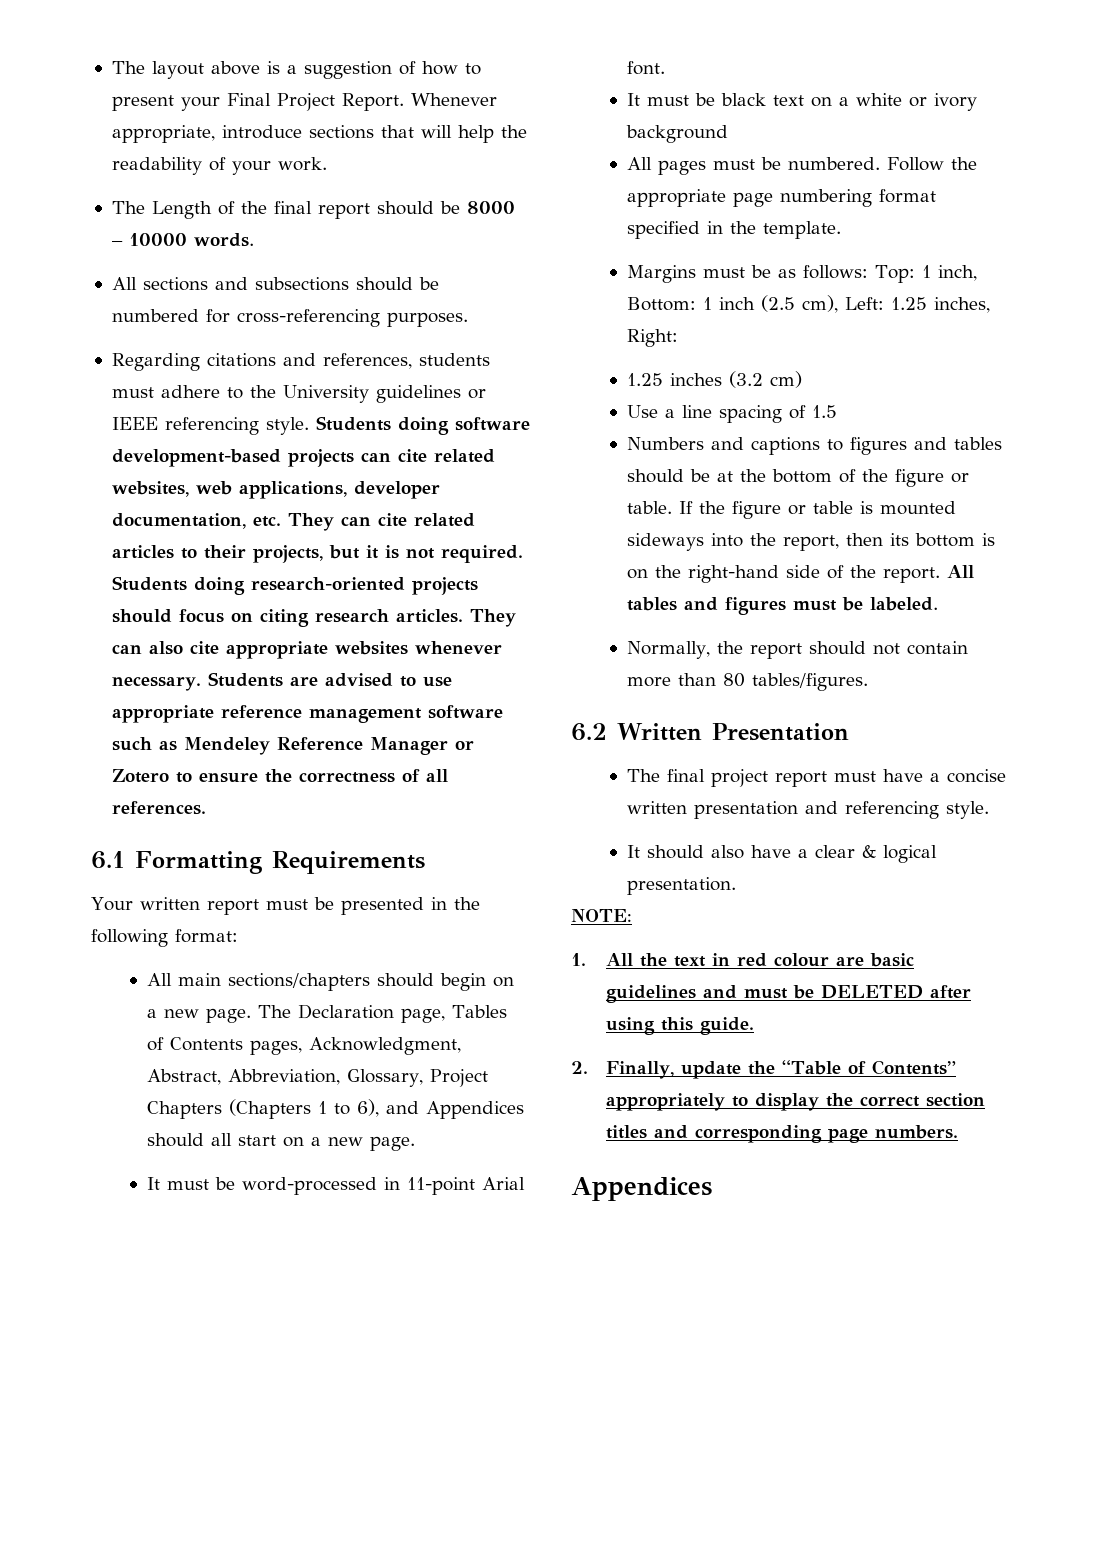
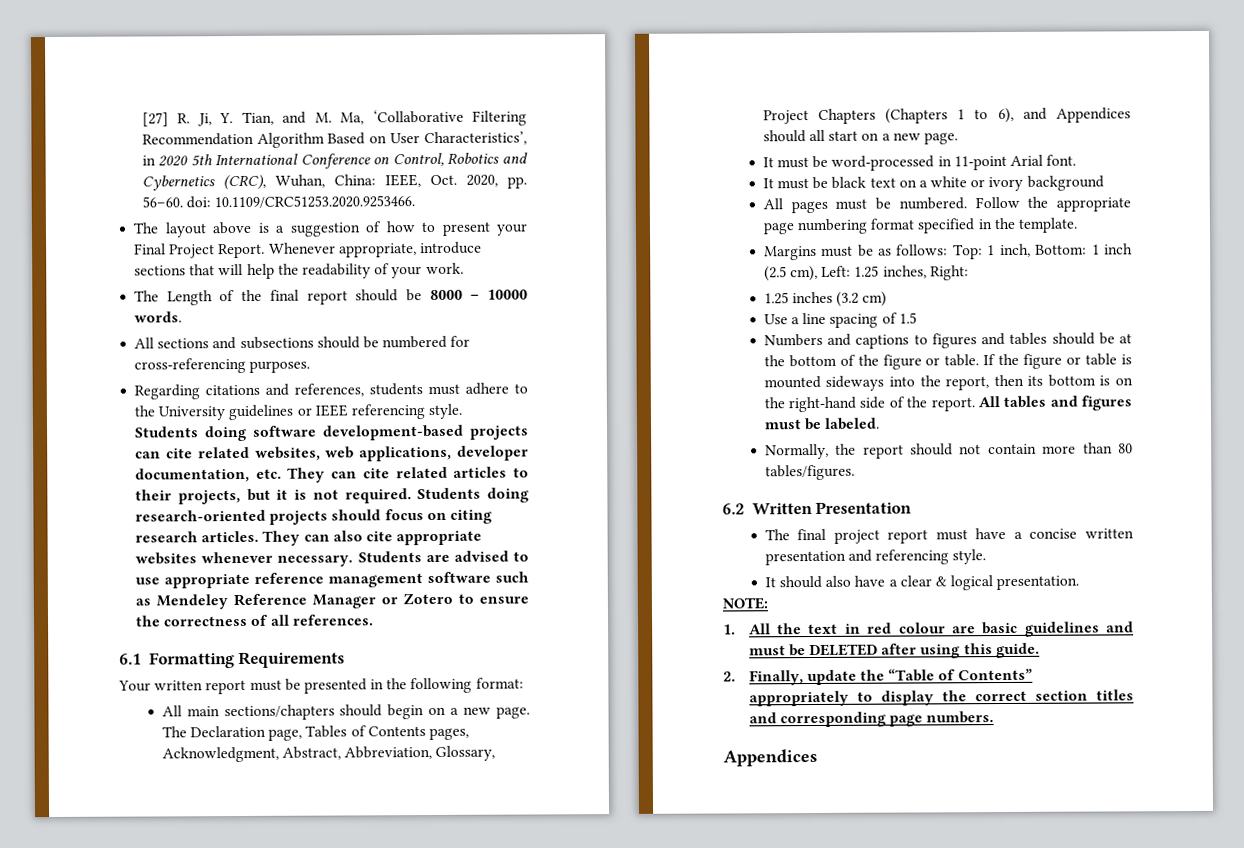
(111, 67) none -> [141,109,527,127] [141,131,527,148] [141,152,528,169] [141,174,527,191] [141,195,416,209] [27] R. Ji, Y. Tian, and M. Ma, ‘Collaborative Filtering Recommendation Algorithm Based on User Characteristics’, in 2020 5th International Conference on Control, Robotics and Cybernetics (CRC), Wuhan, China: IEEE, Oct. 2020, pp. 56–60. doi: 10.1109/CRC51253.2020.9253466. //

